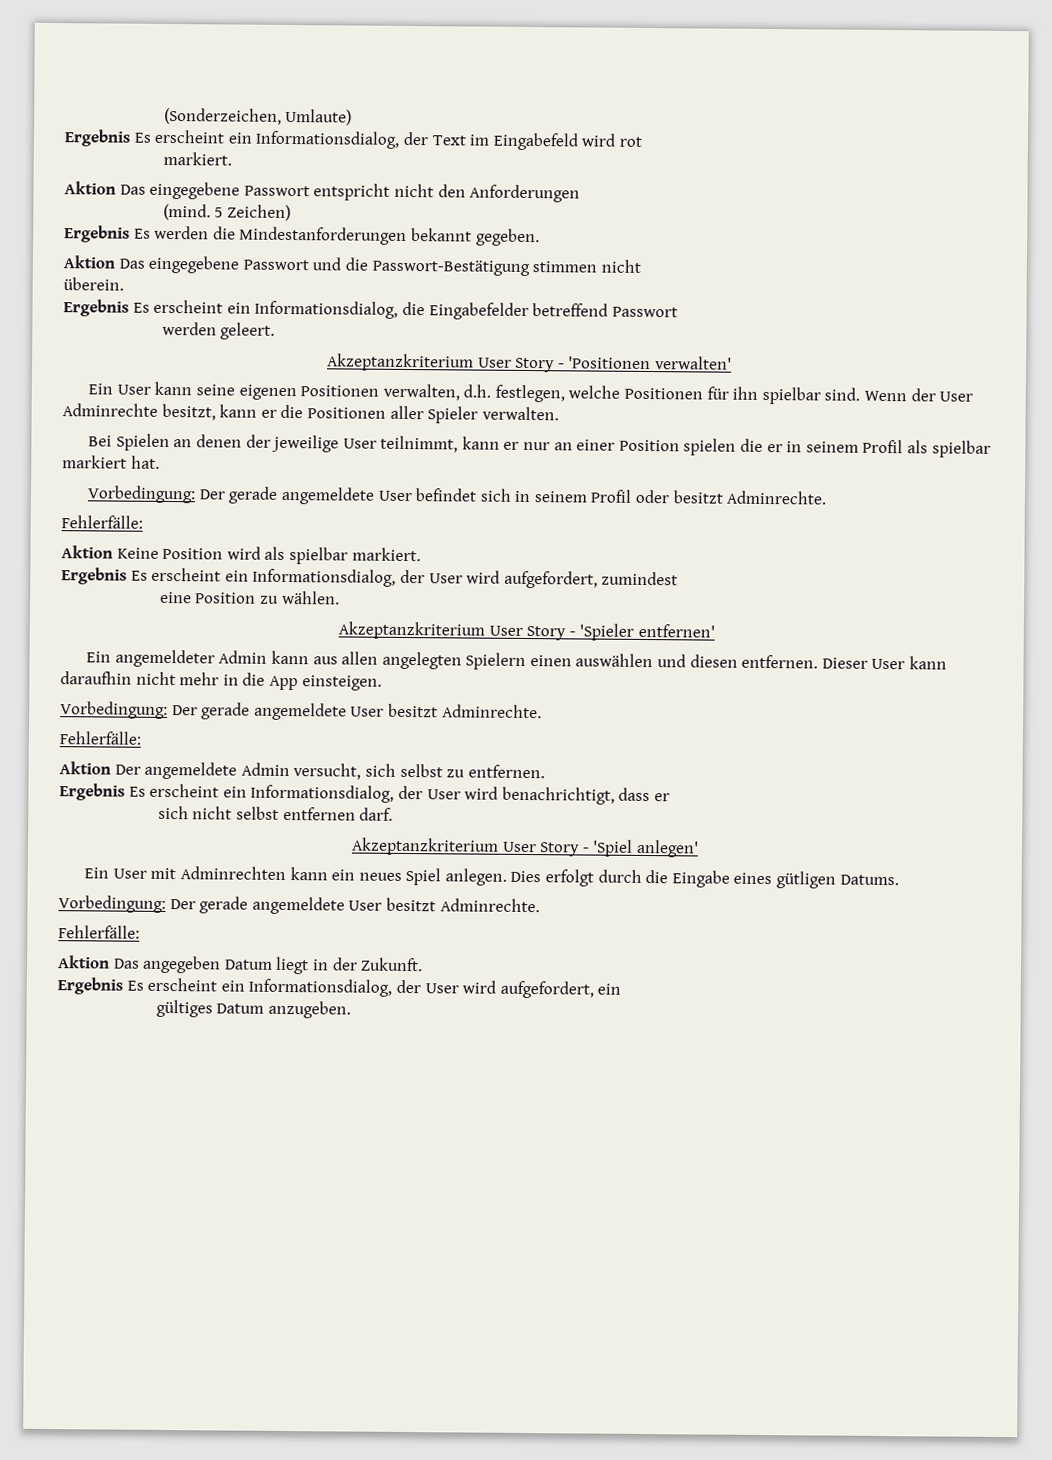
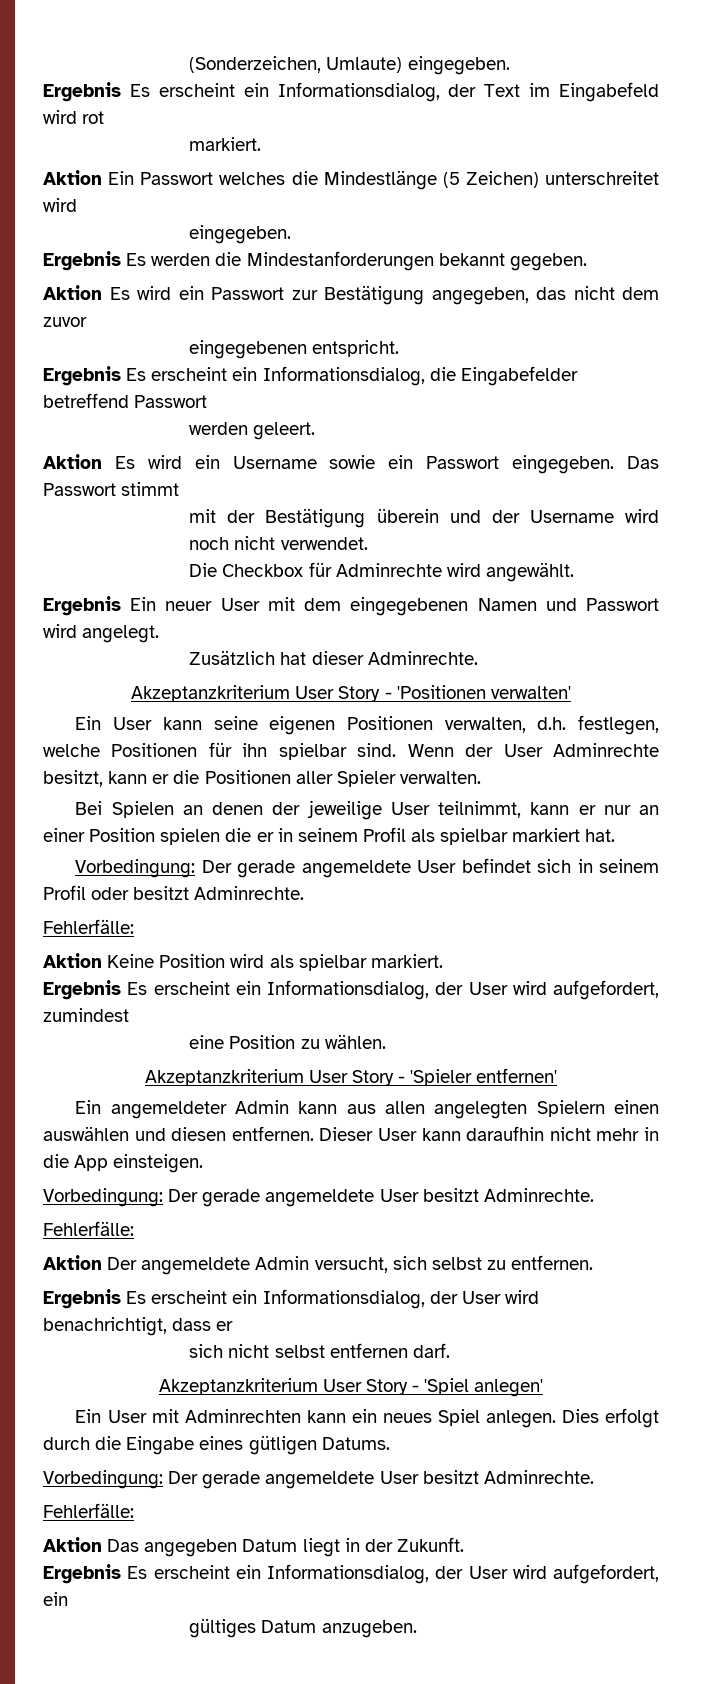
(353, 117) none -> [407,56,510,75] eingegeben.
[119,181,581,203] [162,203,292,222] Das eingegebene Passwort entspricht nicht den Anforderungen // (mind. 5 Zeichen) -> [108,170,659,190] [43,198,77,212] [189,225,292,244] Ein Passwort welches die Mindestlänge (5 Zeichen) unterschreitet wird // eingegeben.
[118,255,641,277] [63,277,124,291] Das eingegebene Passwort und die Passwort-Bestätigung stimmen nicht // überein. -> [109,285,659,305] [43,317,87,327] [189,340,400,359] Es wird ein Passwort zur Bestätigung angegeben, das nicht dem zuvor // eingegebenen entspricht.
(276, 331) none -> [43,454,660,474] [43,482,180,496] [189,508,659,528] [189,536,368,550] [189,562,574,582] [43,596,659,616] [43,624,160,643] [189,650,478,665] // Aktion Es wird ein Username sowie ein Passwort eingegeben. Das Passwort stimmt // mit der Bestätigung überein und der Username wird noch nicht verwendet. // Die Checkbox für Adminrechte wird angewählt. // Ergebnis Ein neuer User mit dem eingegebenen Namen und Passwort wird angelegt. // Zusätzlich hat dieser Adminrechte.

